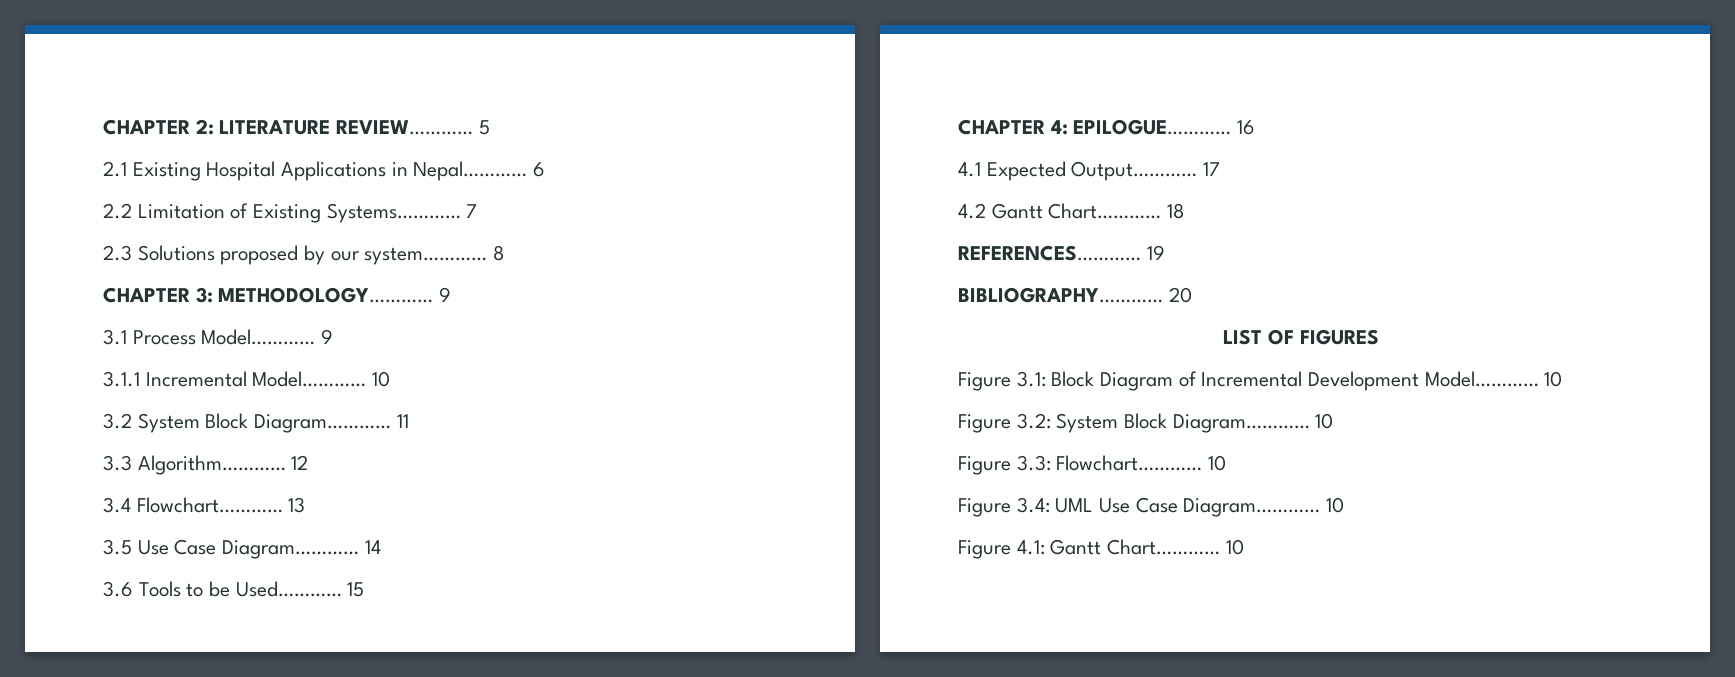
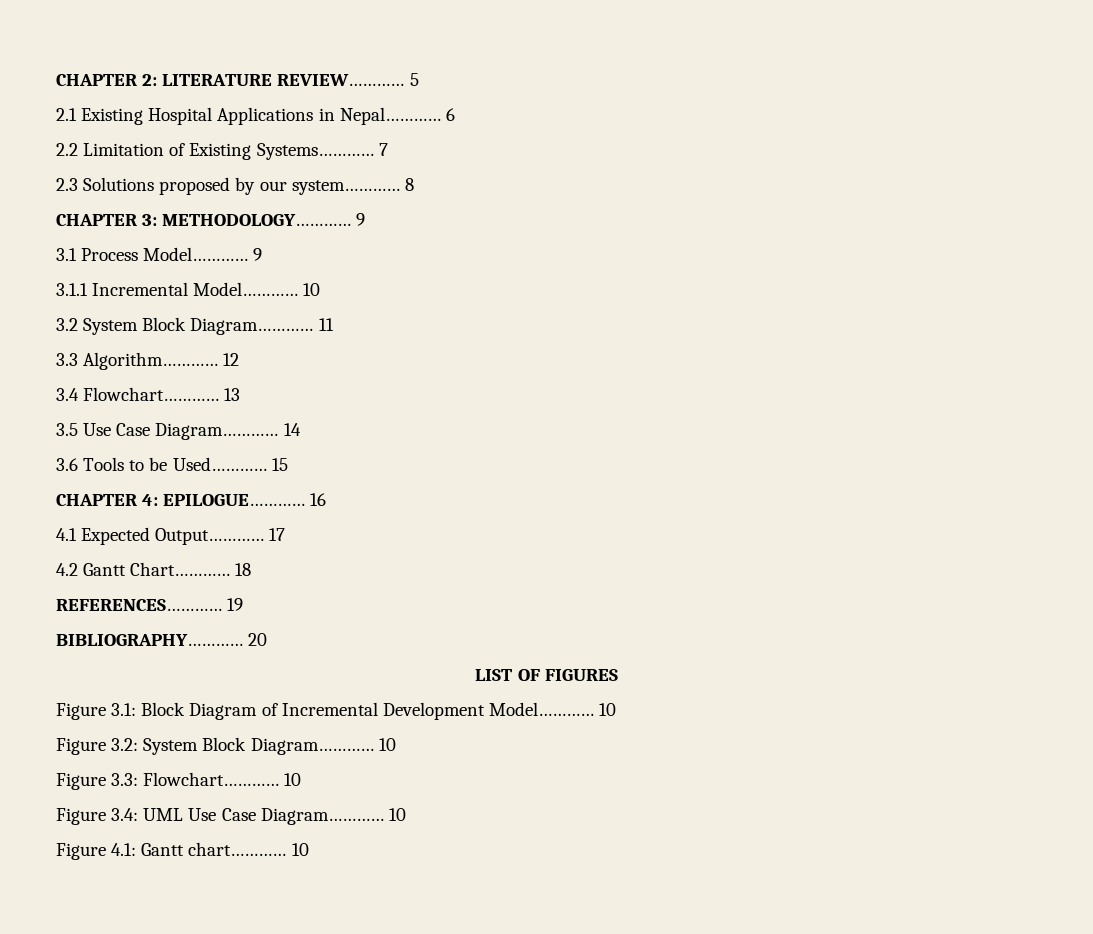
[1107,539,1221,555] Chart………… -> [188,842,287,856] chart…………

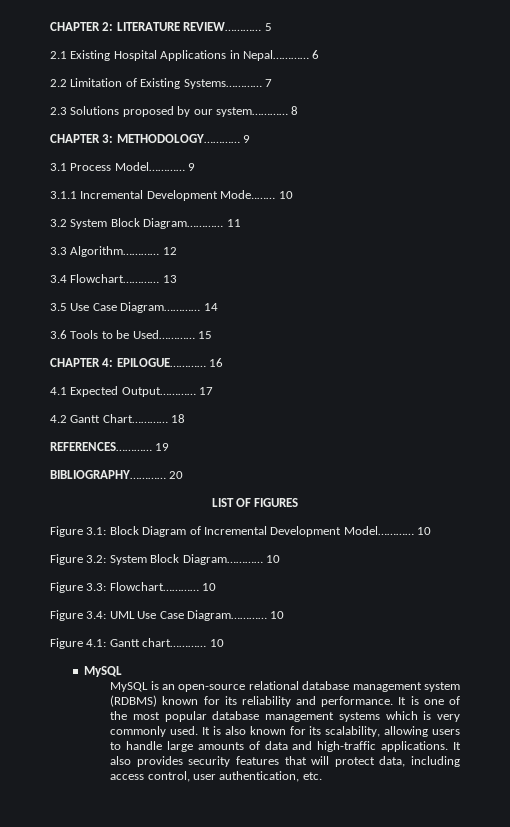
[193,282,299,296] Model………… -> [146,190,276,201] Development Mode..……
(309, 849) none -> [83,666,122,677] [110,681,461,692] [110,695,461,707] [110,711,461,722] [110,726,461,737] [110,741,461,752] [110,756,461,767] [110,771,322,782] // MySQL // MySQL is an open-source relational database management system (RDBMS) known for its reliability and performance. It is one of the most popular database management systems which is very commonly used. It is also known for its scalability, allowing users to handle large amounts of data and high-traffic applications. It also provides security features that will protect data, including access control, user authentication, etc.

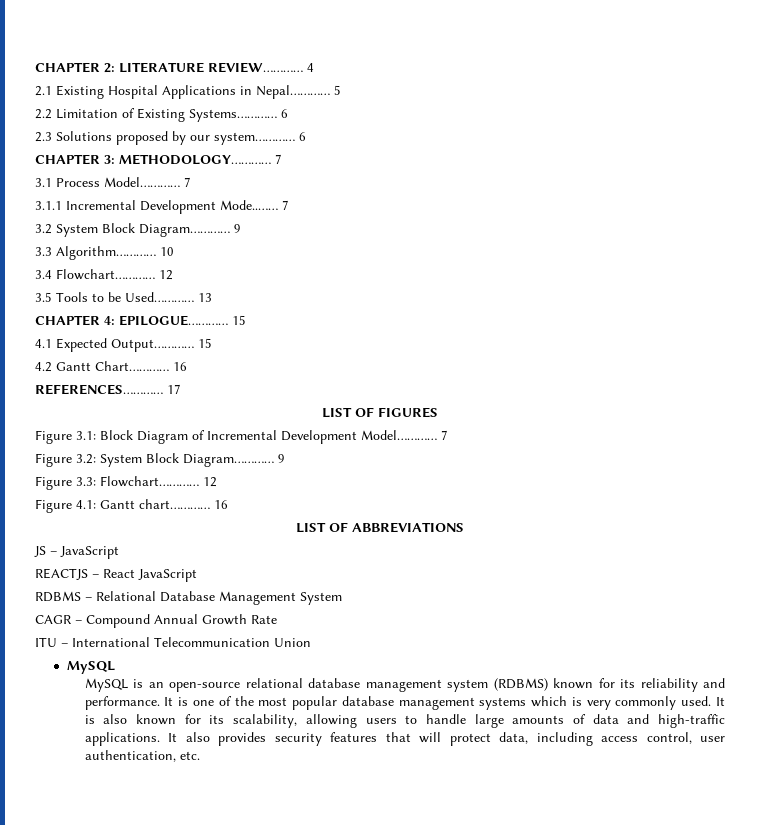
[264,23,272,31] 5 -> [307,63,314,72] 4
[312,50,320,59] 6 -> [334,85,341,95] 5
[264,79,272,87] 7 -> [281,109,288,118] 6
[291,106,299,115] 8 -> [299,132,306,141] 6
[243,135,251,143] 9 -> [275,154,282,164] 7
[188,163,196,171] 9 -> [184,177,191,187] 7
[278,191,293,199] 10 -> [282,200,289,210] 7
[226,219,241,227] 11 -> [234,224,241,233] 9
[162,247,177,255] 12 -> [160,247,174,256] 10
[162,275,177,283] 13 -> [159,270,173,280] 12
[70,302,218,313] [50,330,67,339] Use Case Diagram………… 14 // 3.6 -> (52, 297) none
[197,331,212,339] 15 -> [198,293,212,302] 13
[209,358,224,367] 16 -> [232,315,246,325] 15
[199,387,214,395] 17 -> [198,338,212,348] 15
[171,414,186,423] 18 -> [173,362,187,371] 16
[155,443,170,451] [50,470,184,479] 19 // BIBLIOGRAPHY………… 20 -> [167,384,181,394] 17
[417,527,431,535] 10 -> [441,430,448,440] 7
[265,555,280,563] 10 -> [278,454,285,463] 9
[202,583,217,591] [50,610,285,621] [50,638,224,649] 10 // Figure 3.4: UML Use Case Diagram………… 10 // Figure 4.1: Gantt chart………… 10 -> [203,477,217,487] [35,499,228,513] [296,522,464,533] [34,546,119,559] [35,568,197,582] [35,591,342,605] [35,614,277,628] [35,637,311,647] 12 // Figure 4.1: Gantt chart………… 16 // LIST OF ABBREVIATIONS // JS – JavaScript // REACTJS – React JavaScript // RDBMS – Relational Database Management System // CAGR – Compound Annual Growth Rate // ITU – International Telecommunication Union

